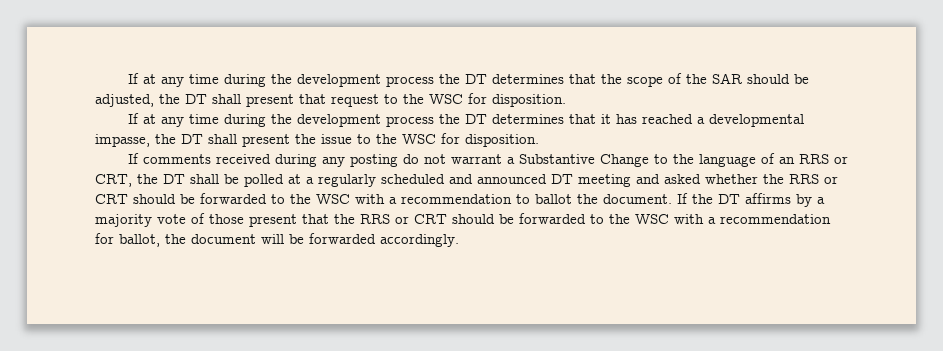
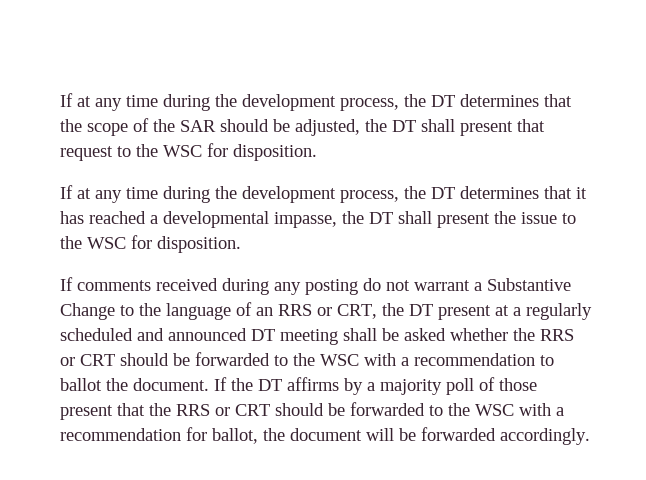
[127,73,434,87] If at any time during the development process -> [60,93,399,111] If at any time during the development process,
[385,116,434,127] process -> [340,190,399,203] process,
[190,174,284,187] shall be polled -> [438,305,491,320] present
[636,174,660,184] and -> [343,328,399,341] shall be
[157,214,186,224] vote -> [446,378,474,395] poll

